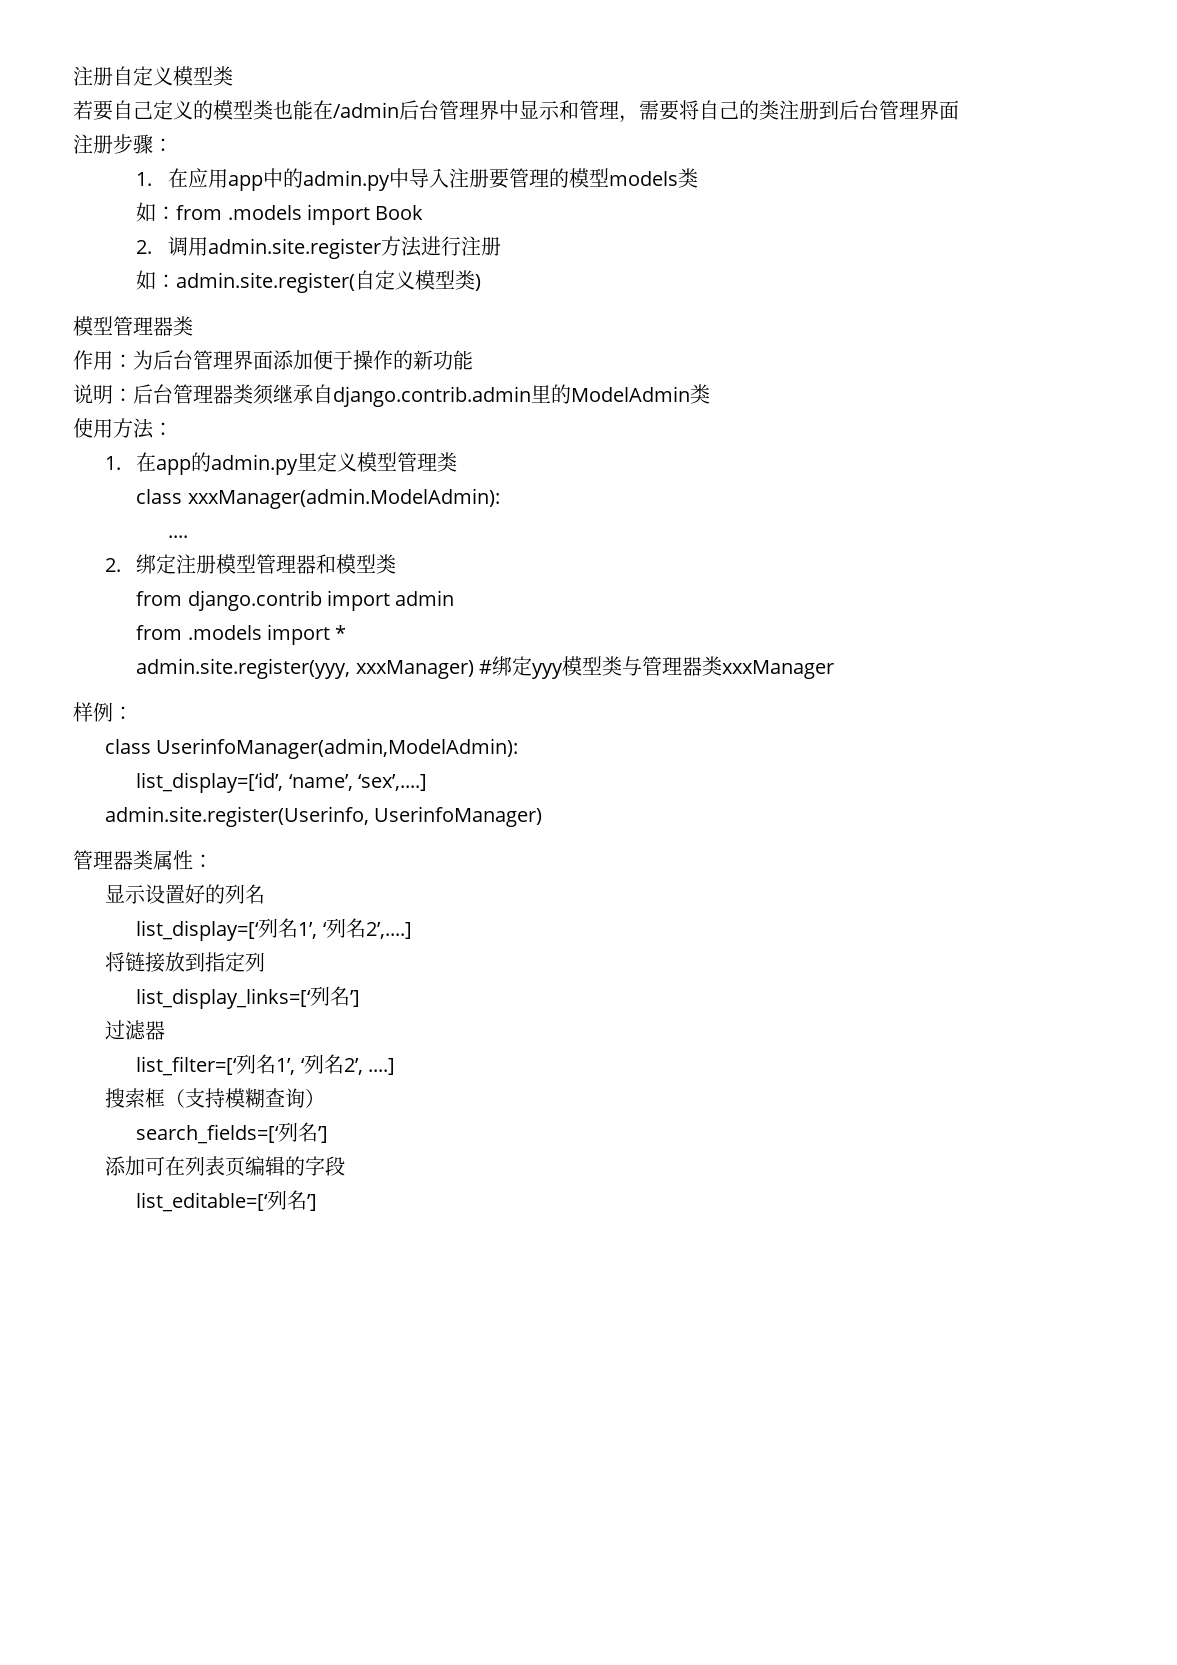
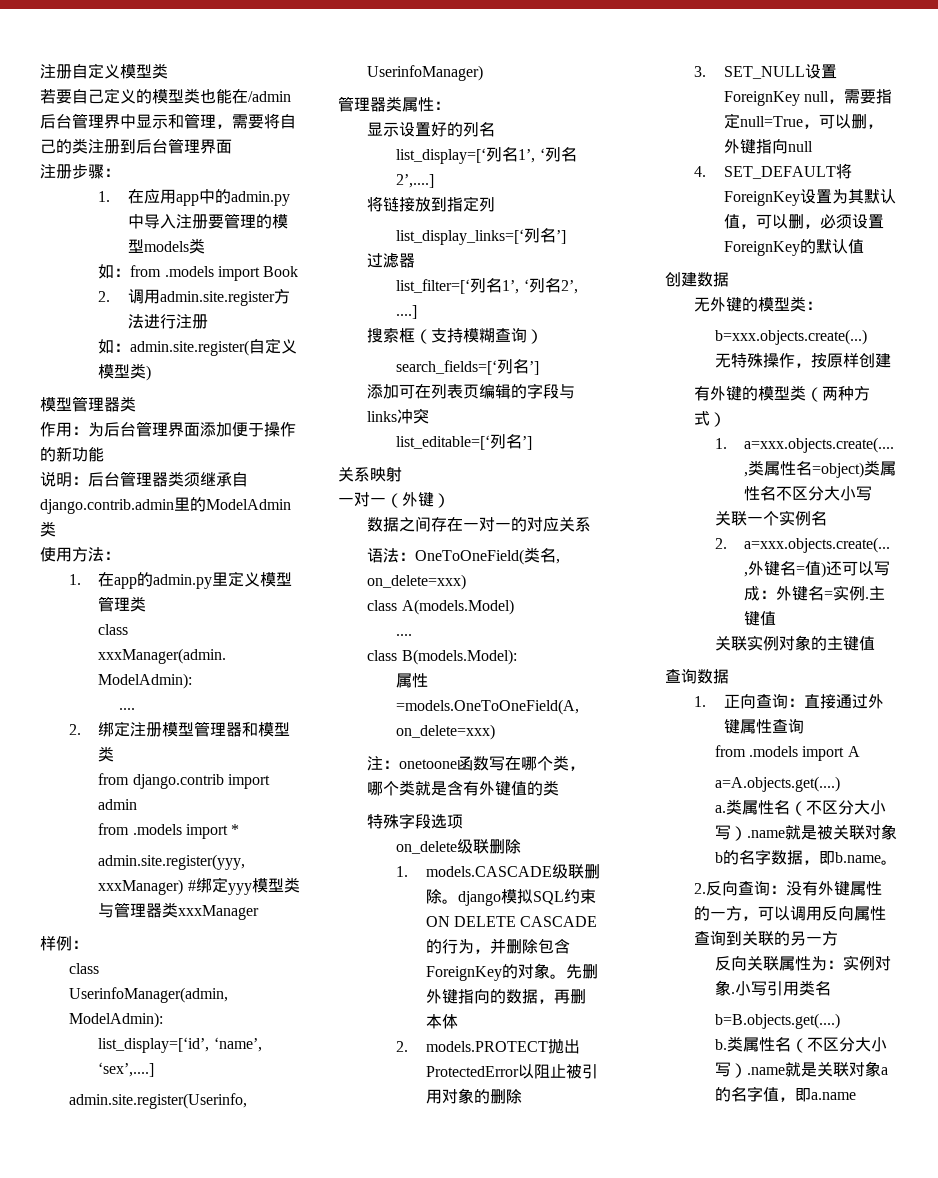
(345, 1166) none -> [559,384,576,399] [367,408,430,424] 与links冲突
(318, 1202) none -> [338,467,402,482] [338,492,450,508] [367,516,592,532] [367,547,561,565] [367,574,467,590] [367,599,514,615] [396,634,413,636] [367,649,517,665] [396,673,429,688] [396,699,580,715] [396,724,496,740] [367,755,586,771] [367,780,560,796] [367,813,464,829] [396,839,522,854] [396,864,600,879] [425,889,596,906] [425,916,598,927] [425,938,570,954] [425,963,598,981] [425,989,586,1004] [425,1014,458,1029] [396,1039,580,1054] [425,1064,598,1079] [425,1088,522,1104] [694,64,837,79] [723,89,892,106] [723,113,883,129] [723,139,813,154] [694,163,852,179] [723,189,896,206] [723,214,884,229] [723,239,864,256] [665,272,730,287] [694,296,823,312] [714,329,867,345] [714,353,891,368] [694,385,871,402] [694,411,727,427] [714,437,894,453] [743,460,896,478] [743,486,872,501] [714,510,827,526] [714,537,890,553] [743,561,890,578] [743,585,885,601] [743,611,776,626] [714,635,875,651] [665,668,730,684] [694,693,884,709] [723,718,804,734] [714,745,860,761] [714,776,840,792] [714,799,886,816] [714,824,897,841] [714,849,897,865] [694,880,883,896] [694,906,887,921] [694,930,839,946] [714,955,891,971] [714,980,831,996] [714,1013,840,1029] [714,1036,887,1053] [714,1061,888,1078] [714,1086,856,1102] // 关系映射 // 一对一（外键） // 数据之间存在一对一的对应关系 // 语法：OneToOneField(类名, on_delete=xxx) // class A(models.Model) // .... // class B(models.Model): // 属性=models.OneToOneField(A, on_delete=xxx) // 注：onetoone函数写在哪个类，哪个类就是含有外键值的类 // 特殊字段选项 // on_delete级联删除 // 1. models.CASCADE级联删除。django模拟SQL约束ON DELETE CASCADE的行为，并删除包含ForeignKey的对象。先删外键指向的数据，再删本体 // 2. models.PROTECT抛出ProtectedError以阻止被引用对象的删除 // 3. SET_NULL设置ForeignKey null，需要指定null=True，可以删，外键指向null // 4. SET_DEFAULT将ForeignKey设置为其默认值，可以删，必须设置ForeignKey的默认值 // 创建数据 // 无外键的模型类： // b=xxx.objects.create(...) // 无特殊操作，按原样创建 // 有外键的模型类（两种方式） // 1. a=xxx.objects.create(.... ,类属性名=object)类属性名不区分大小写 // 关联一个实例名 // 2. a=xxx.objects.create(... ,外键名=值)还可以写成：外键名=实例.主键值 // 关联实例对象的主键值 // 查询数据 // 1.正向查询：直接通过外键属性查询 // from .models import A // a=A.objects.get(....) // a.类属性名（不区分大小写）.name就是被关联对象b的名字数据，即b.name。 // 2.反向查询：没有外键属性的一方，可以调用反向属性查询到关联的另一方 // 反向关联属性为：实例对象.小写引用类名 // b=B.objects.get(....) // b.类属性名（不区分大小写）.name就是关联对象a的名字值，即a.name

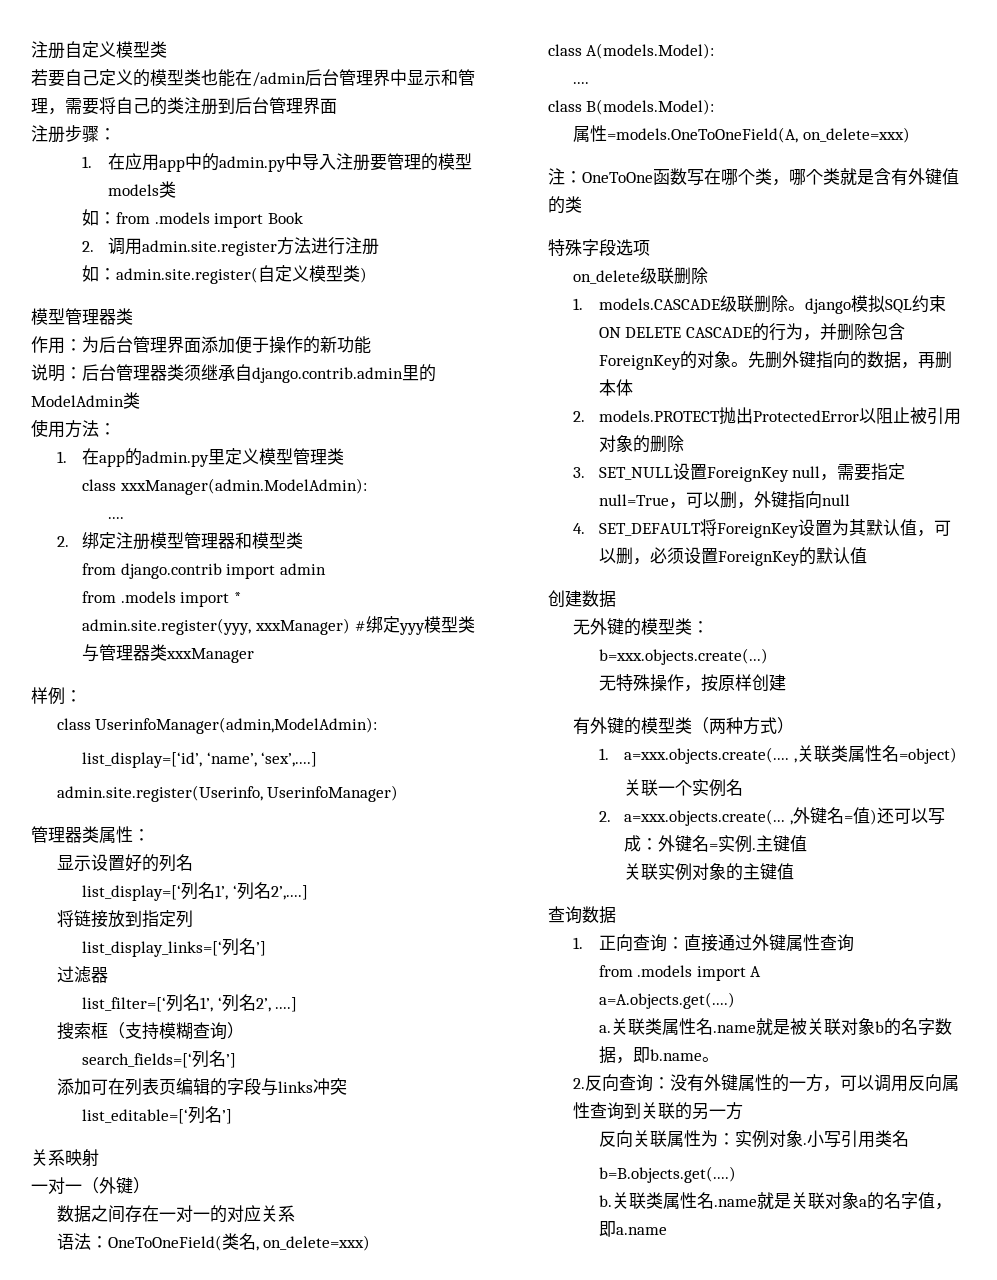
[401,599,514,615] A(models.Model) -> [586,43,715,59] A(models.Model):
[399,759,458,769] onetoone -> [581,172,653,183] OneToOne
(748, 474) none -> [796,745,831,762] 关联
[863,460,896,476] [743,486,872,501] 类属性名不区分大小写 -> (957, 755) none
[725,799,886,816] [714,825,747,841] 类属性名（不区分大小写） -> [610,1018,713,1035] 关联类属性名
[726,1036,887,1053] [714,1062,747,1078] 类属性名（不区分大小写） -> [611,1192,714,1209] 关联类属性名

